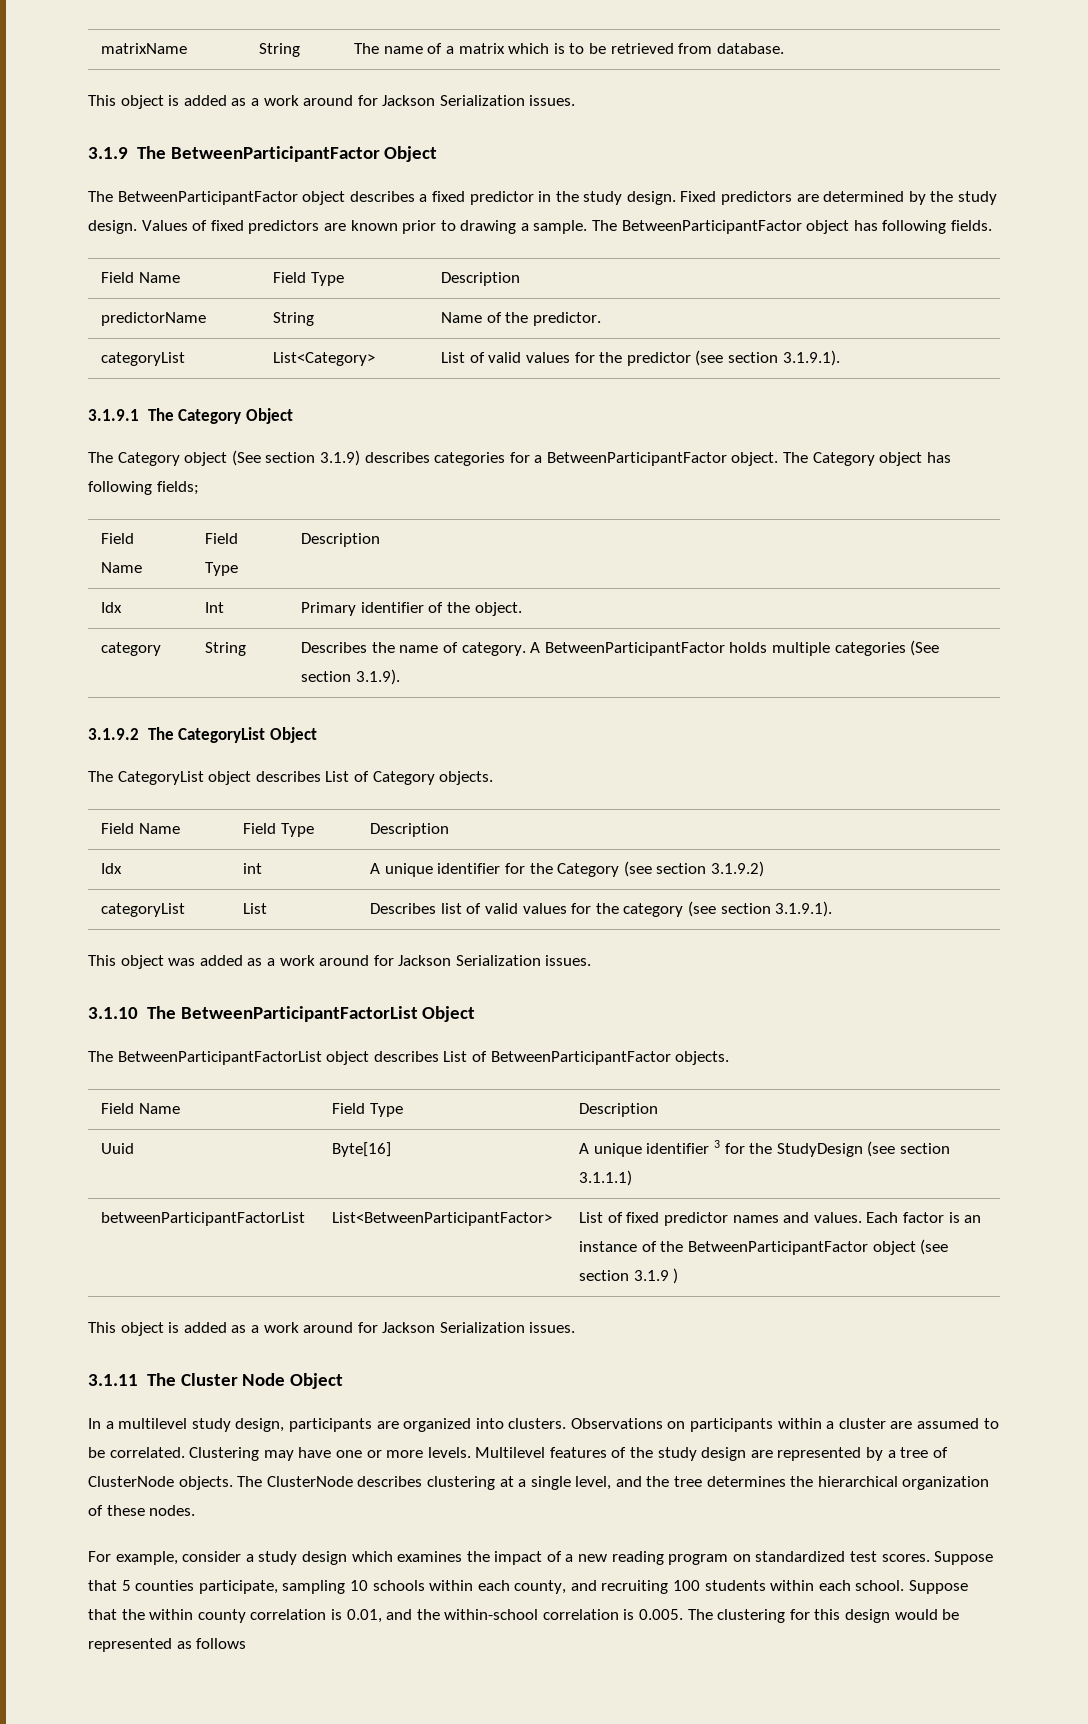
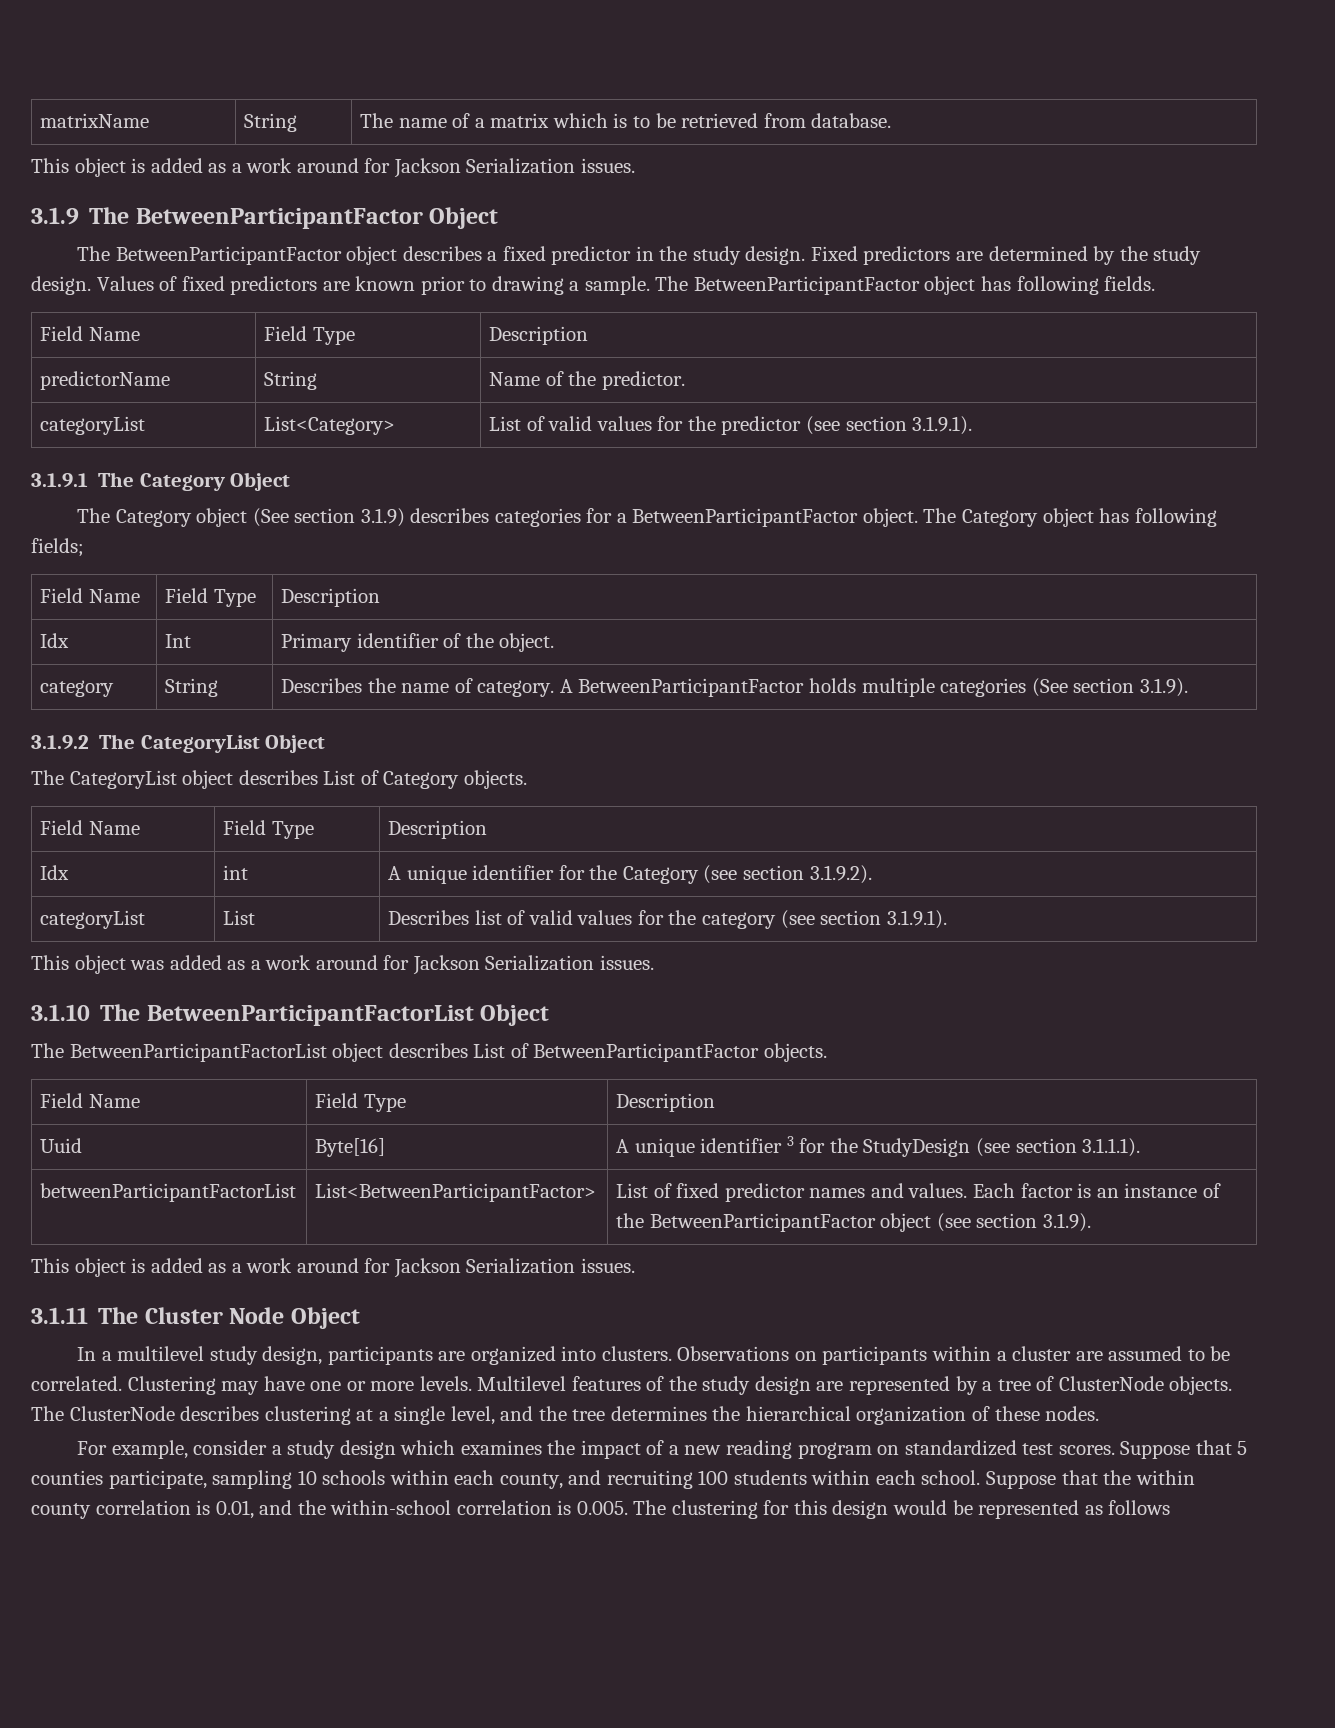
[710,861,764,877] 3.1.9.2) -> [809,865,872,884] 3.1.9.2).
[579,1170,633,1186] 3.1.1.1) -> [1082,1138,1141,1157] 3.1.1.1).
[633,1268,679,1284] 3.1.9 ) -> [1042,1213,1091,1232] 3.1.9).

